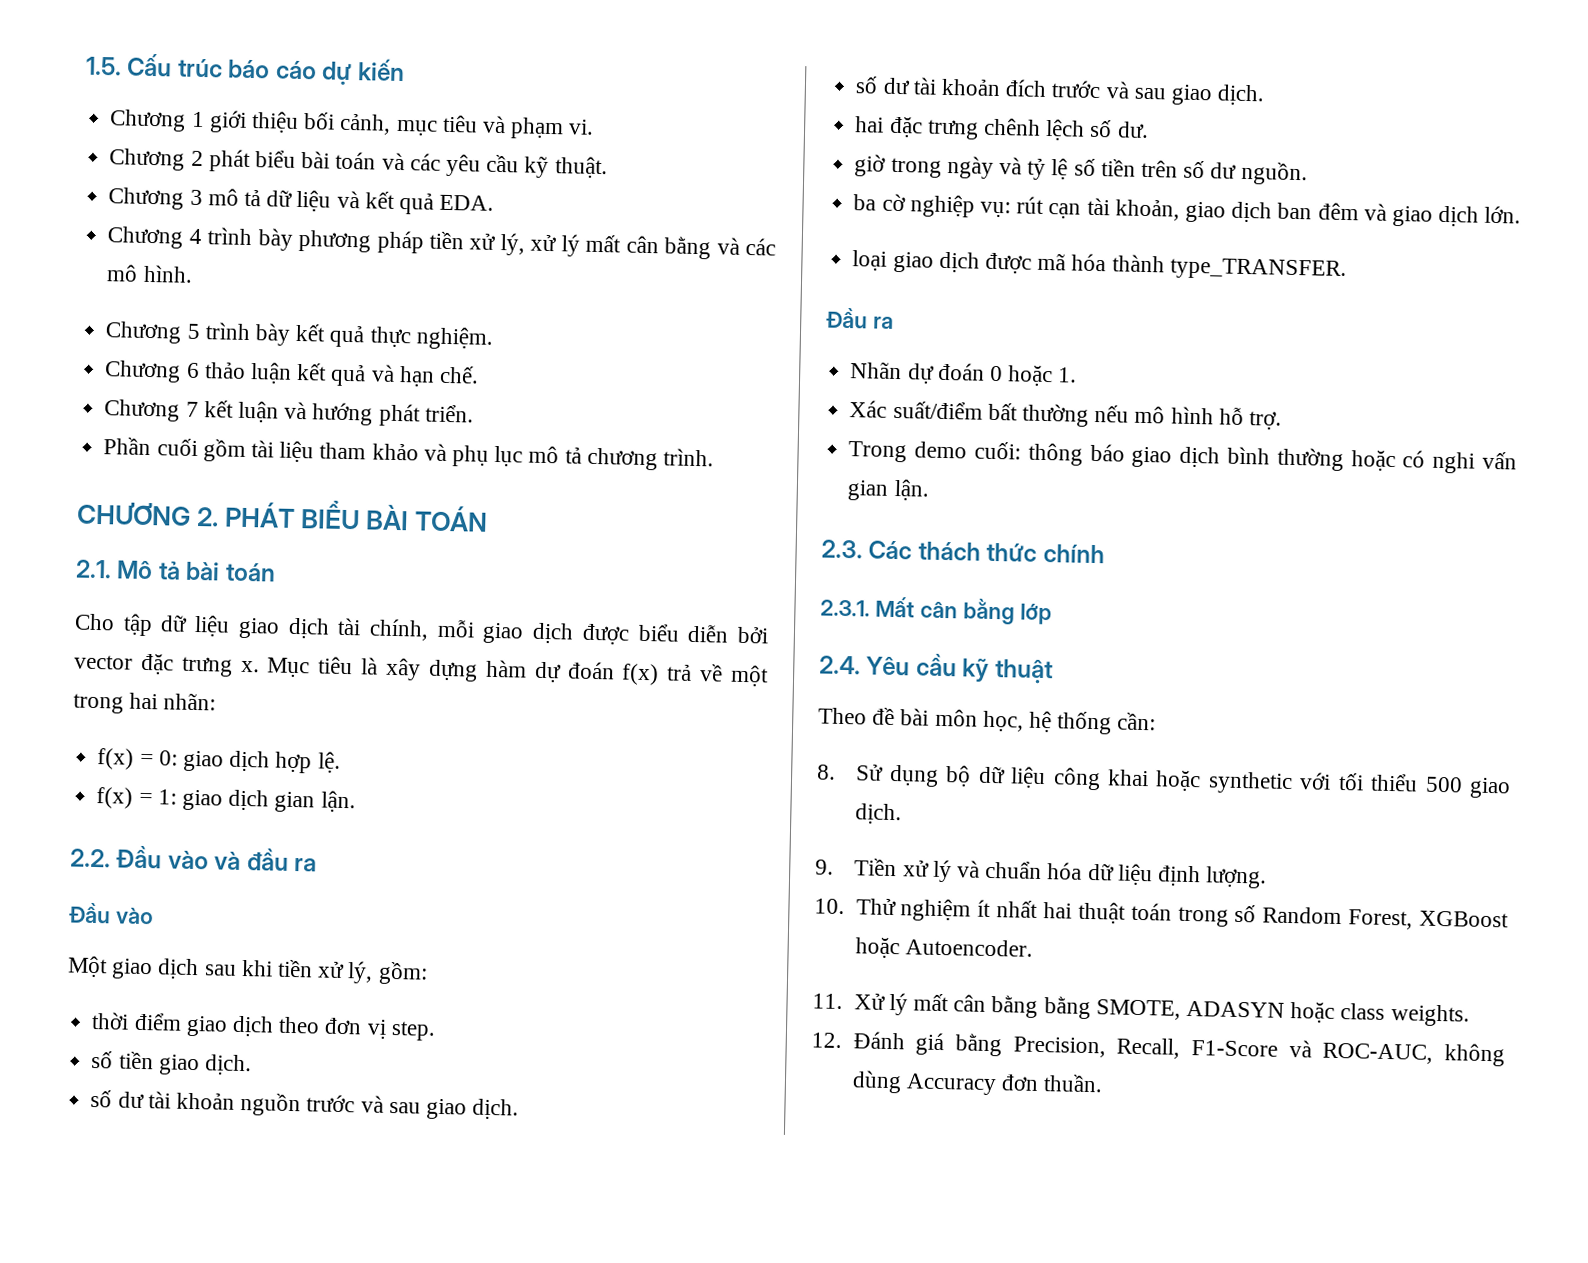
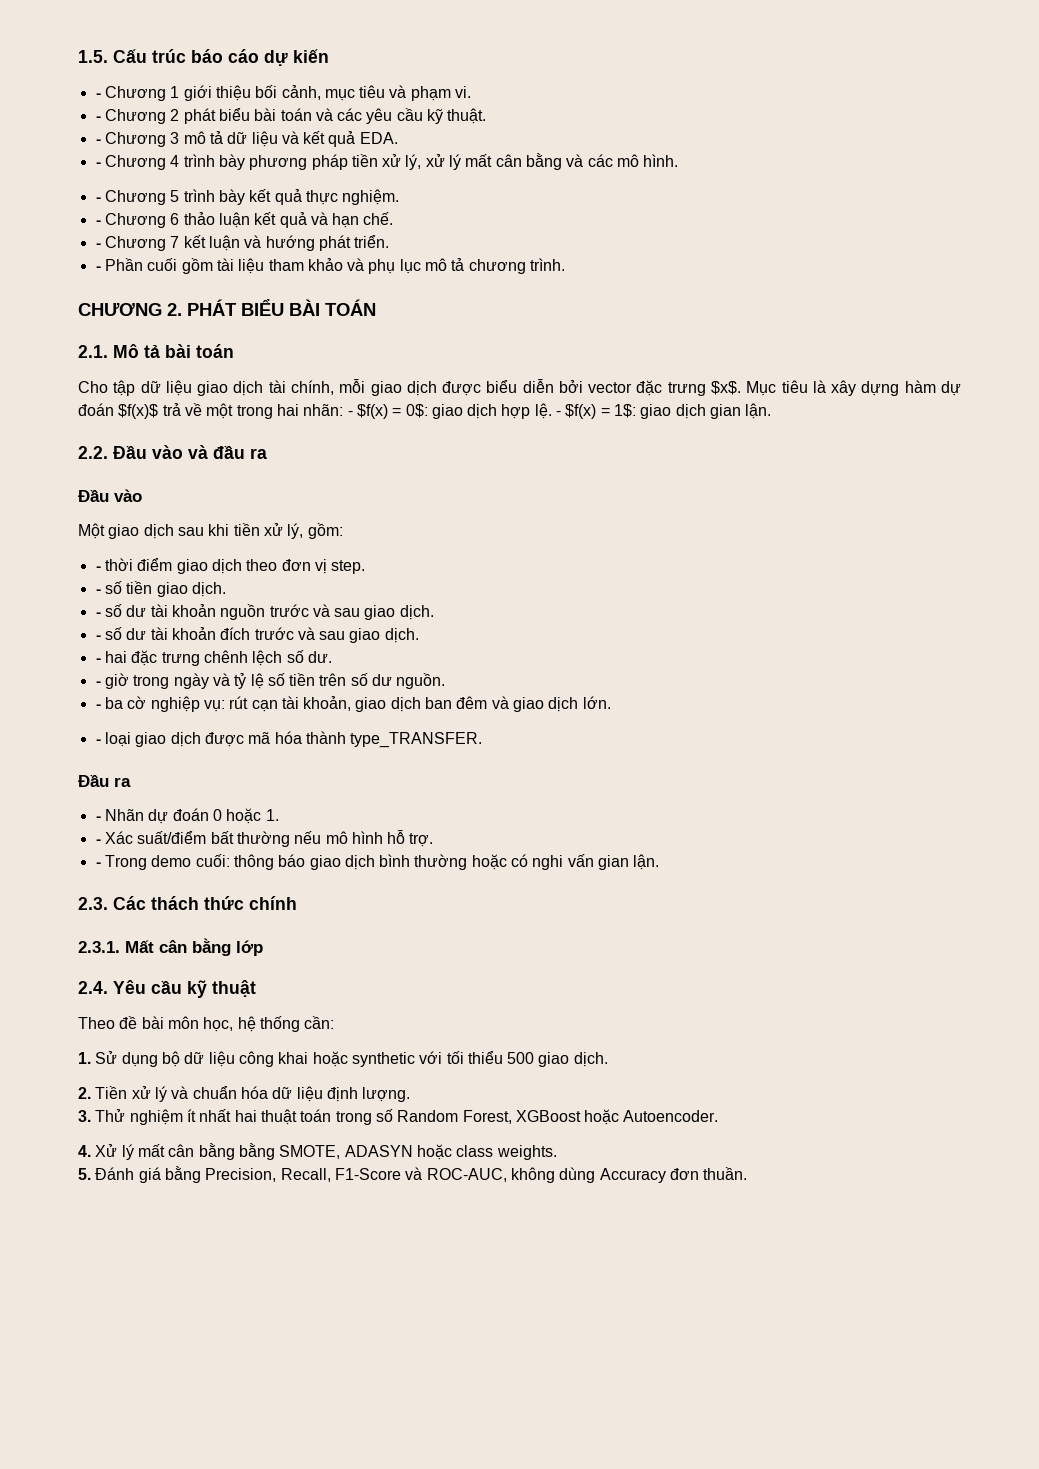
(405, 70) none -> [95,93,101,98] -
(595, 127) none -> [95,116,101,121] -
(608, 167) none -> [95,139,101,144] -
(495, 202) none -> [95,162,101,167] -
(193, 273) none -> [95,197,101,202] -
(494, 338) none -> [95,220,101,225] -
(479, 374) none -> [95,243,101,248] -
(474, 413) none -> [95,266,101,271] -
[240,660,260,673] x. -> [711,381,742,395] $x$.
[621,663,660,686] f(x) -> [118,404,159,419] $f(x)$
[97,748,178,770] // f(x) = 0: -> [347,404,428,419] - $f(x) = 0$:
[96,787,177,809] // f(x) = 1: -> [556,404,637,419] - $f(x) = 1$:
(428, 973) none -> [95,566,101,571] -
(436, 1030) none -> [95,589,101,594] -
(252, 1065) none -> [95,612,101,617] -
(520, 1109) none -> [95,635,101,640] -
(1266, 95) none -> [95,658,101,663] -
(1149, 130) none -> [95,681,101,686] -
(1308, 173) none -> [95,704,101,709] -
(1522, 214) none -> [95,739,101,744] -
(894, 322) none -> [95,816,101,821] -
(1078, 375) none -> [95,839,101,844] -
(1282, 420) none -> [95,862,101,867] -
[817,764,836,780] 8. -> [78,1052,91,1064] 1.
[815,859,834,875] 9. -> [78,1087,91,1099] 2.
[814,898,845,915] 10. -> [78,1110,91,1122] 3.
[812,993,843,1010] 11. -> [78,1145,91,1157] 4.
[811,1032,842,1049] 12. -> [78,1168,91,1180] 5.

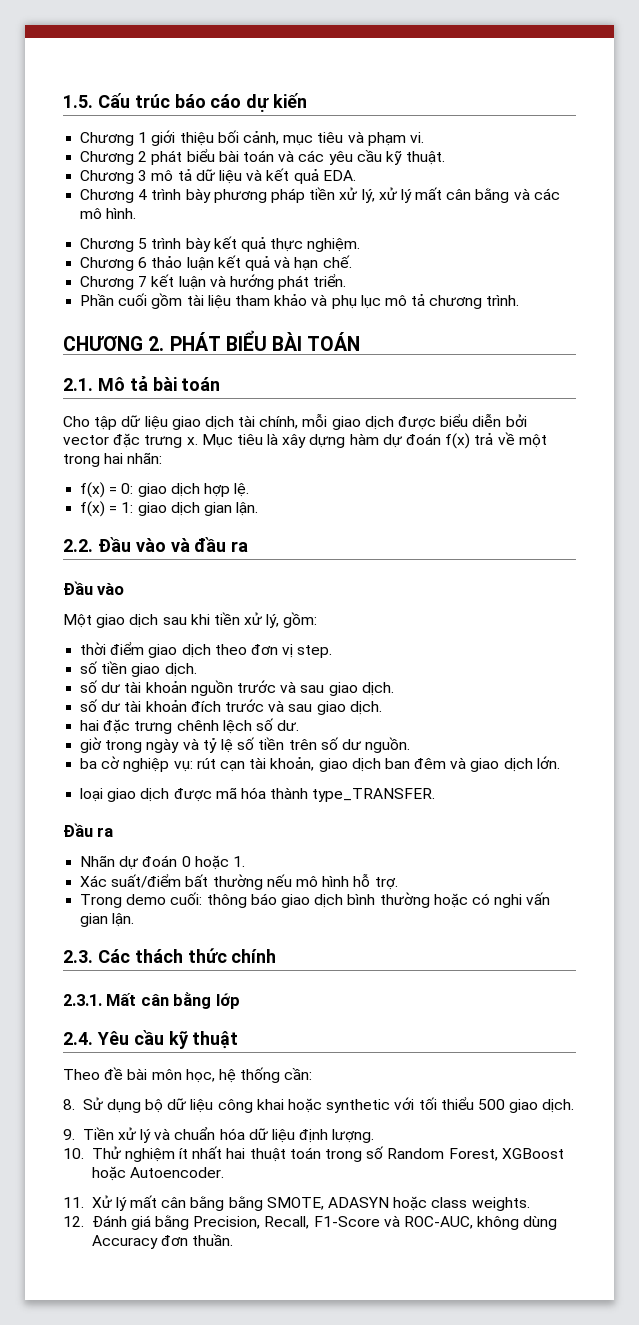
[95,93,101,98] - -> (308, 100) none
[95,116,101,121] - -> (424, 137) none
[95,139,101,144] - -> (446, 158) none
[95,162,101,167] - -> (356, 175) none
[95,197,101,202] - -> (137, 213) none
[95,220,101,225] - -> (361, 245) none
[95,243,101,248] - -> (352, 261) none
[95,266,101,271] - -> (347, 280) none
[711,381,742,395] $x$. -> [186,437,198,445] x.
[118,404,159,419] $f(x)$ -> [445,433,471,449] f(x)
[347,404,428,419] - $f(x) = 0$: -> [80,482,134,498] // f(x) = 0:
[556,404,637,419] - $f(x) = 1$: -> [80,501,134,517] // f(x) = 1:
[95,566,101,571] - -> (318, 620) none
[95,589,101,594] - -> (333, 651) none
[95,612,101,617] - -> (197, 670) none
[95,635,101,640] - -> (394, 689) none
[95,658,101,663] - -> (382, 708) none
[95,681,101,686] - -> (300, 725) none
[95,704,101,709] - -> (411, 745) none
[95,739,101,744] - -> (560, 762) none
[95,816,101,821] - -> (114, 832) none
[95,839,101,844] - -> (245, 861) none
[95,862,101,867] - -> (398, 883) none
[78,1052,91,1064] 1. -> [63,1099,75,1110] 8.
[78,1087,91,1099] 2. -> [63,1129,75,1140] 9.
[78,1110,91,1122] 3. -> [63,1148,84,1159] 10.
[78,1145,91,1157] 4. -> [63,1197,84,1208] 11.
[78,1168,91,1180] 5. -> [63,1216,84,1227] 12.

